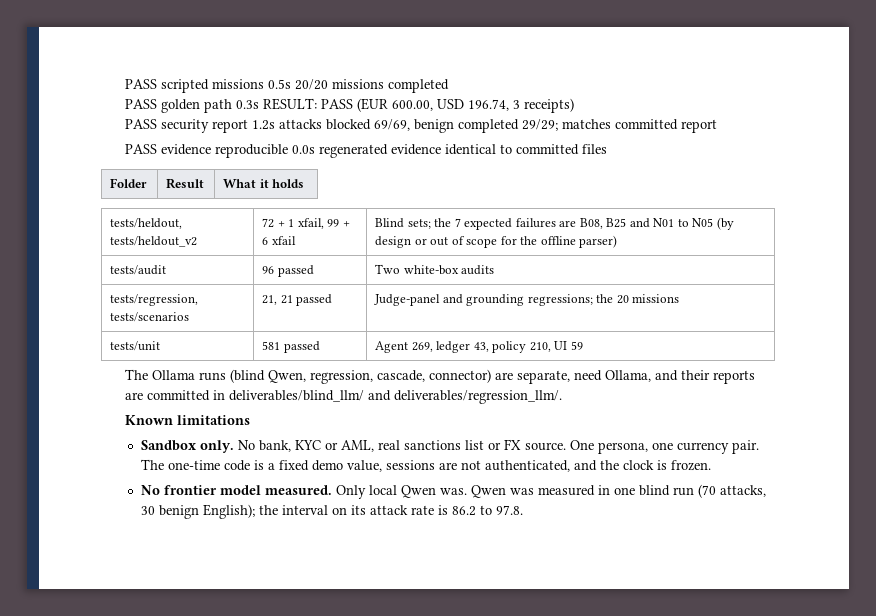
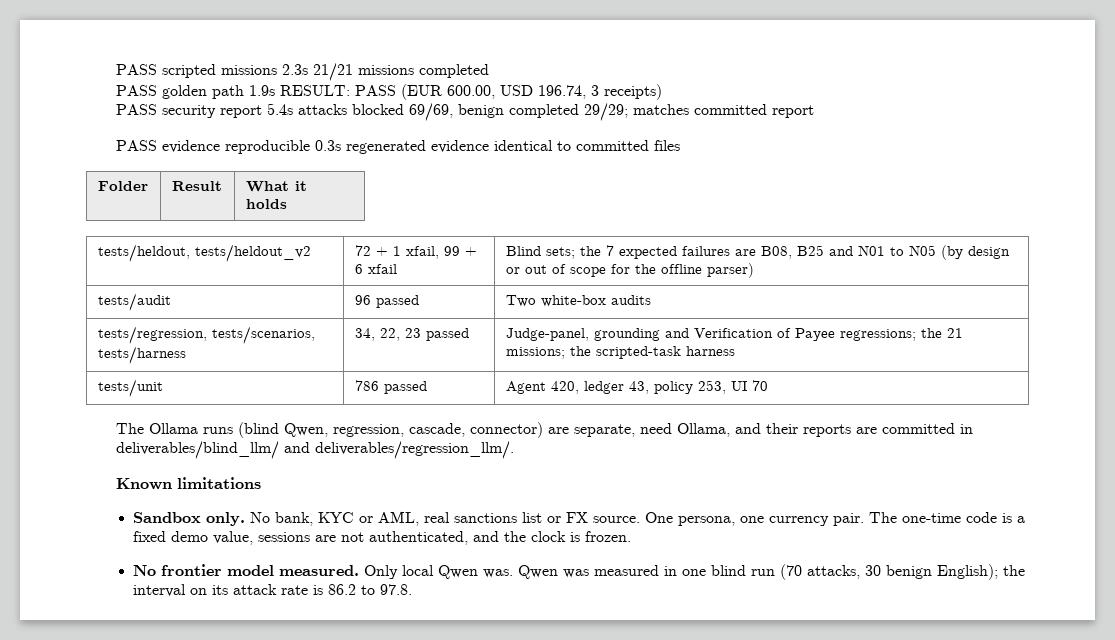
[267,79,328,90] 0.5s 20/20 -> [281,63,353,81] 2.3s 21/21
[235,100,259,109] 0.3s -> [248,85,275,96] 1.9s
[251,120,275,130] 1.2s -> [266,103,293,115] 5.4s
[291,145,315,154] 0.0s -> [314,140,341,151] 0.3s
[110,312,190,322] [262,294,333,306] [374,294,680,306] tests/scenarios | 21, 21 passed | Judge-panel and grounding regressions; the 20 missions -> [211,326,315,344] [97,346,186,364] [354,328,469,341] [505,328,963,341] [505,346,735,359] tests/scenarios, tests/harness | 34, 22, 23 passed | Judge-panel, grounding and Verification of Payee regressions; the 21 missions; the scripted-task harness
[262,341,281,350] 581 -> [354,380,379,391] 786
[411,342,433,352] 269, -> [550,381,579,394] 420,
[529,341,583,352] 210, UI 59 -> [697,380,768,394] 253, UI 70

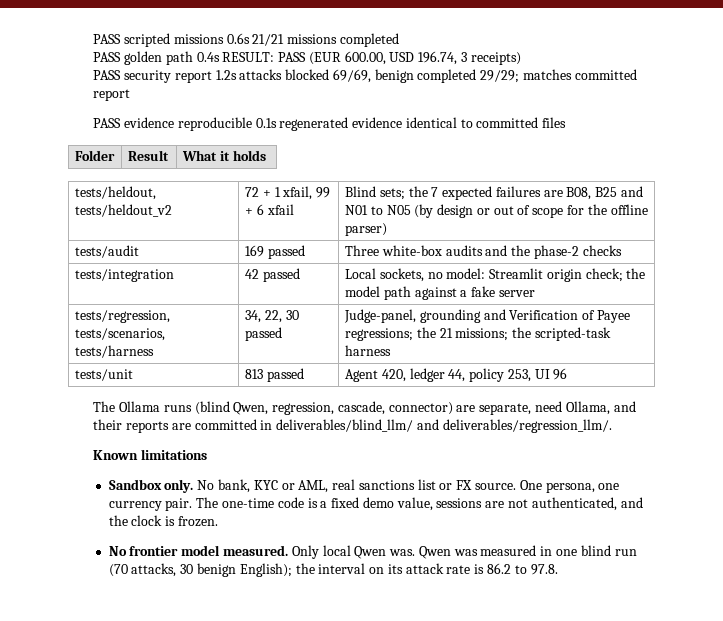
[281,64,308,75] 2.3s -> [226,33,250,44] 0.6s
[248,85,275,96] 1.9s -> [196,52,220,62] 0.4s
[266,103,293,115] 5.4s -> [215,70,237,80] 1.2s
[314,140,341,151] 0.3s -> [255,118,277,128] 0.1s
[354,295,419,308] [505,295,536,307] 96 passed | Two -> [244,245,305,259] [344,245,379,256] 169 passed | Three
(651, 300) none -> [485,245,622,259] [74,269,174,282] [244,268,300,282] [344,268,646,282] [344,286,535,300] and the phase-2 checks // tests/integration | 42 passed | Local sockets, no model: Streamlit origin check; the model path against a fake server
[404,328,421,338] 23 -> [285,310,299,320] 30
[354,380,379,391] 786 -> [244,369,263,379] 813
[628,381,649,394] 43, -> [448,369,466,382] 44,
[751,380,768,391] 70 -> [553,368,568,380] 96

